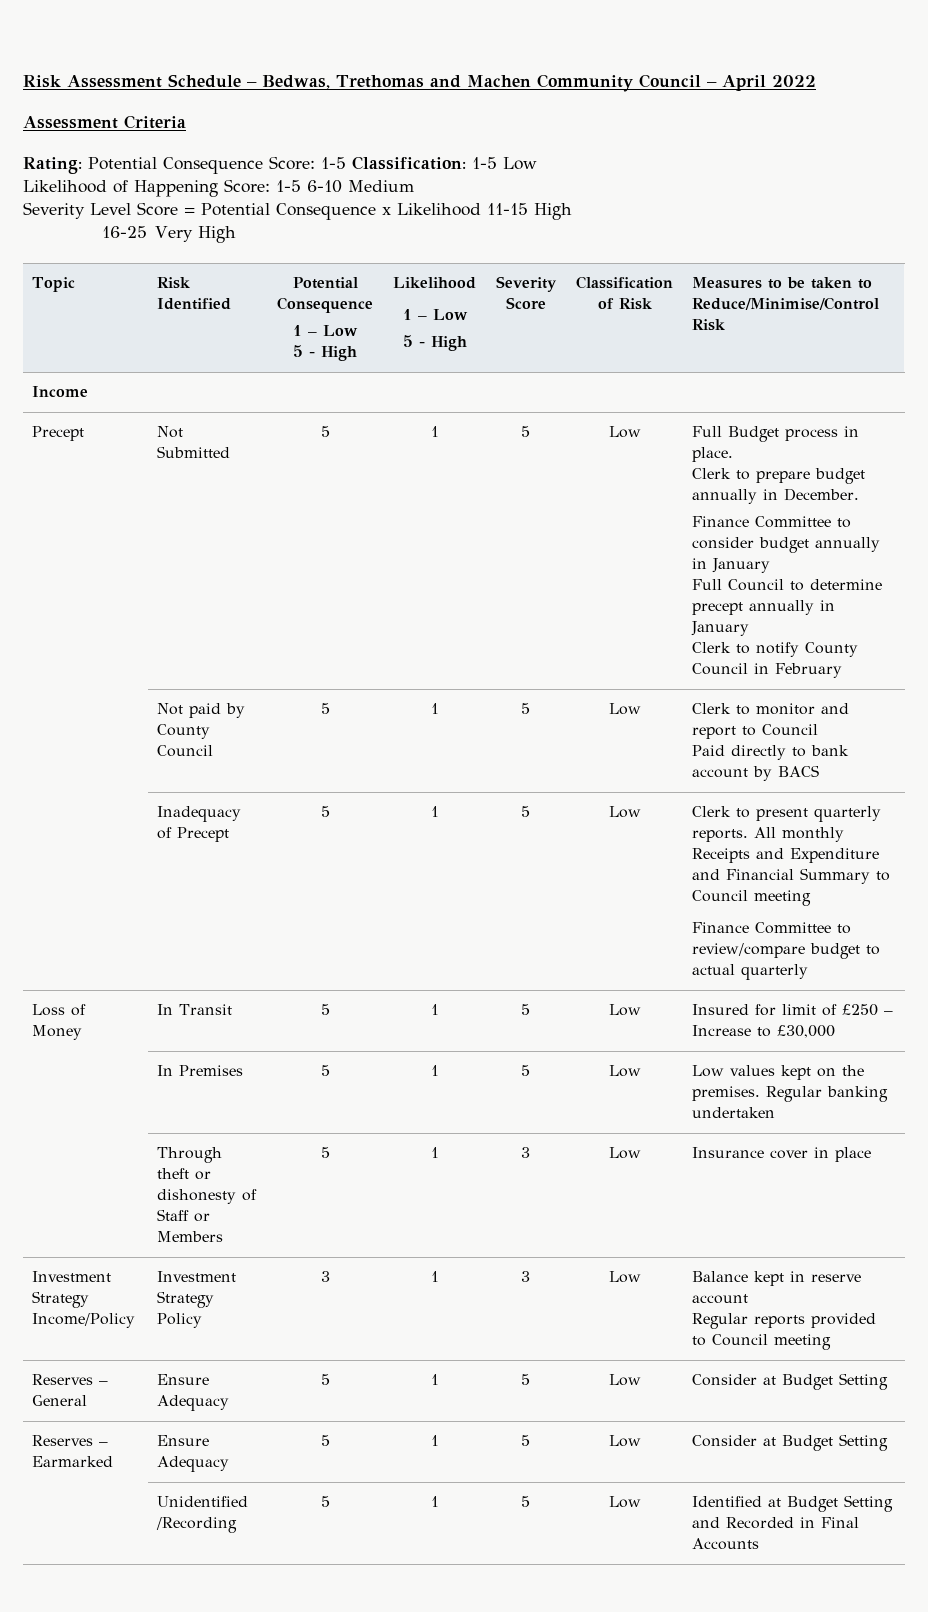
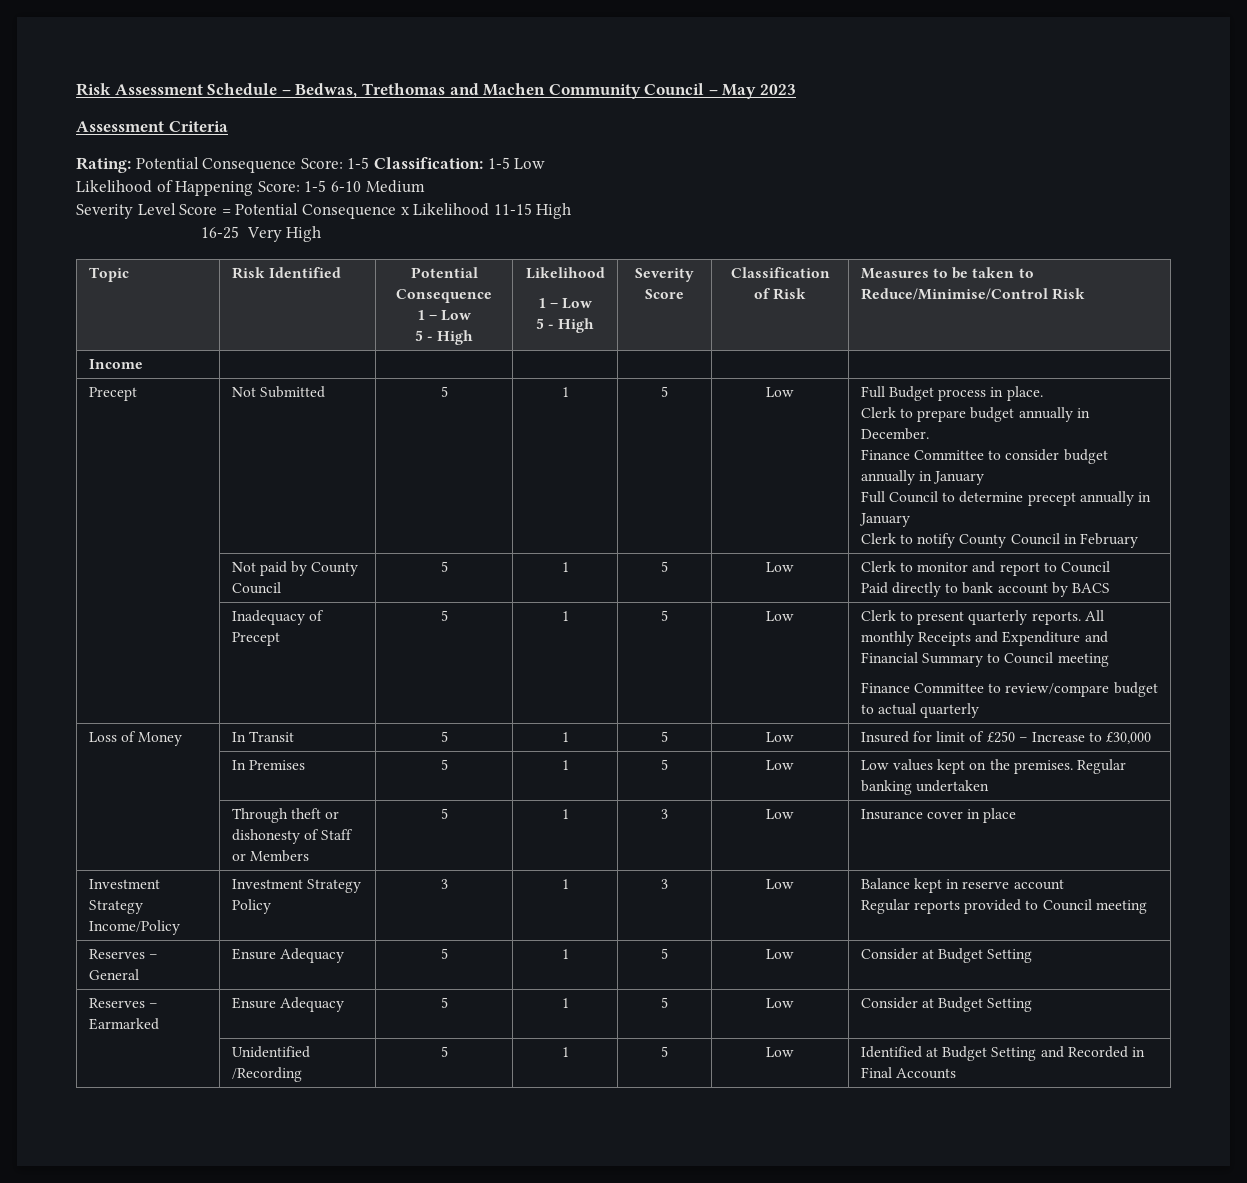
[721,75,816,91] April 2022 -> [722,84,797,99] May 2023

